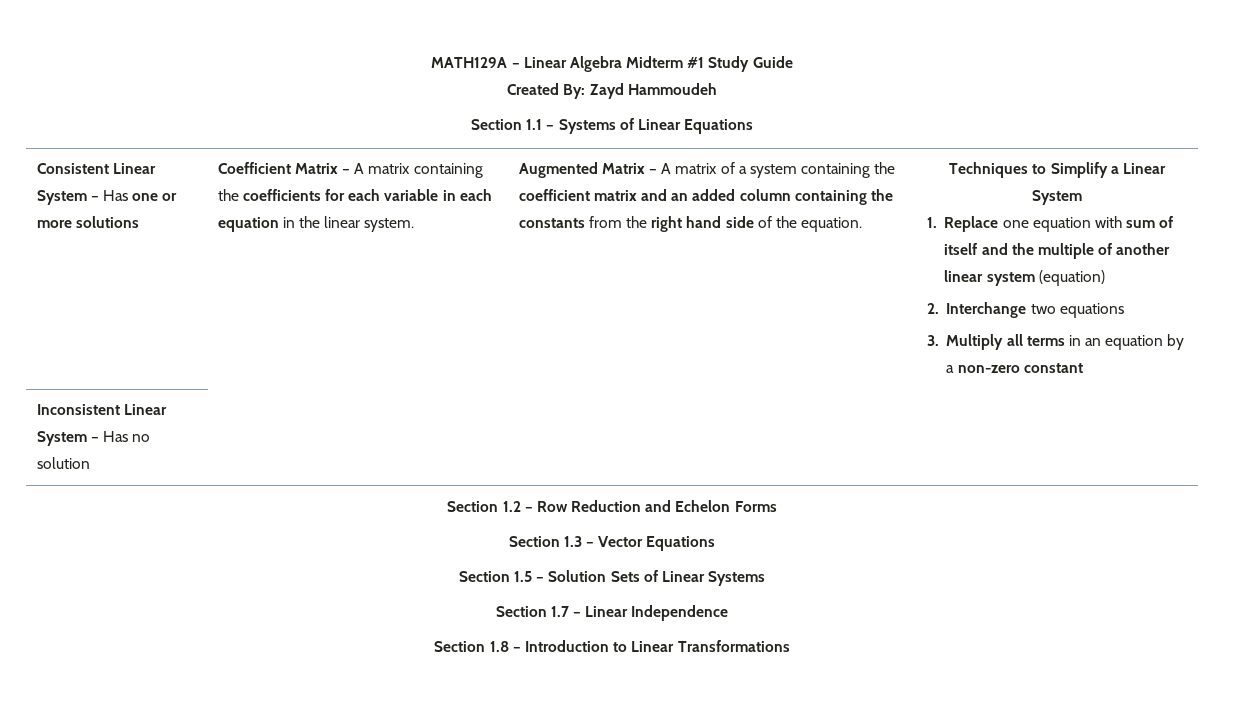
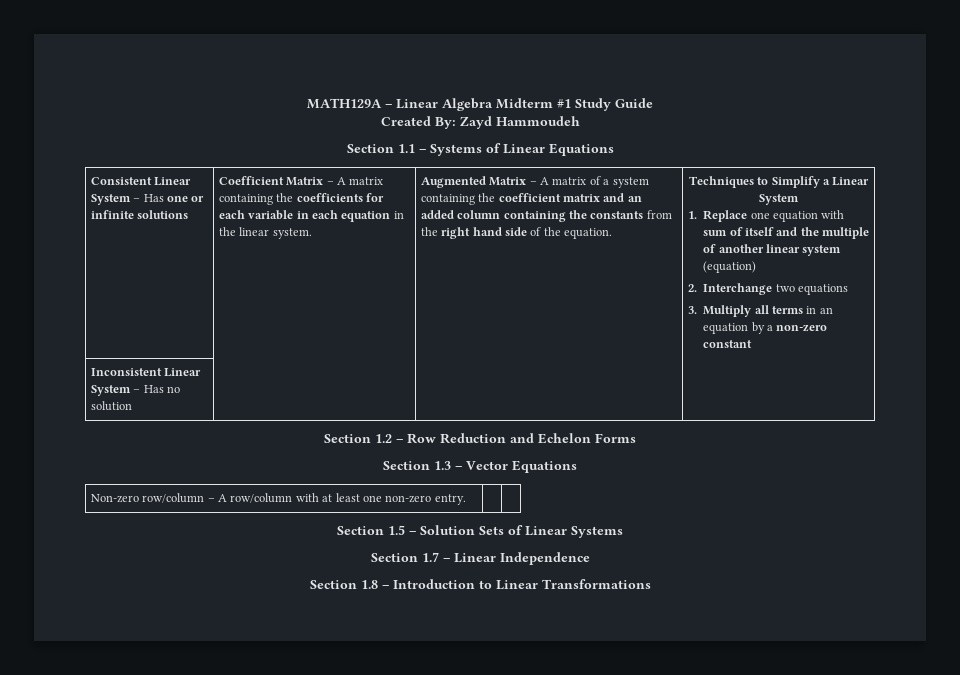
[36,220,72,228] more -> [90,210,134,219] infinite
(716, 543) none -> [90,493,466,505] // Non-zero row/column – A row/column with at least one non-zero entry. | |

